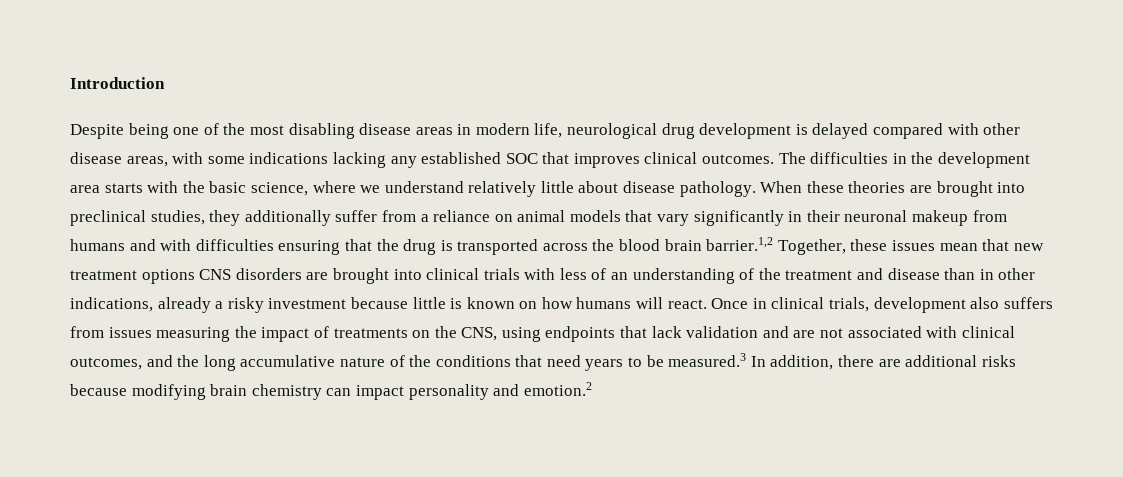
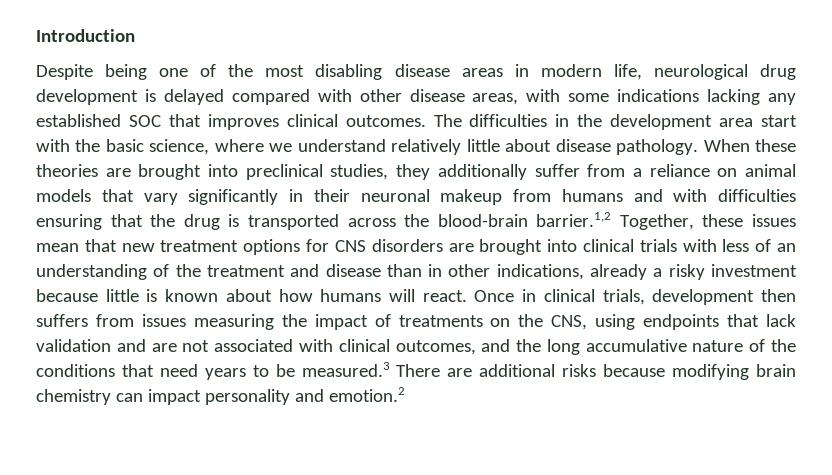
[104,183,143,193] starts -> [760,115,797,127] start
[619,239,702,251] blood brain -> [437,214,528,227] blood-brain
(195, 276) none -> [306,239,330,252] for
[519,301,538,309] on -> [225,289,272,302] about
[970,297,1000,309] also -> [760,289,796,302] then
[750,355,875,370] In addition, there -> [396,364,441,377] There

